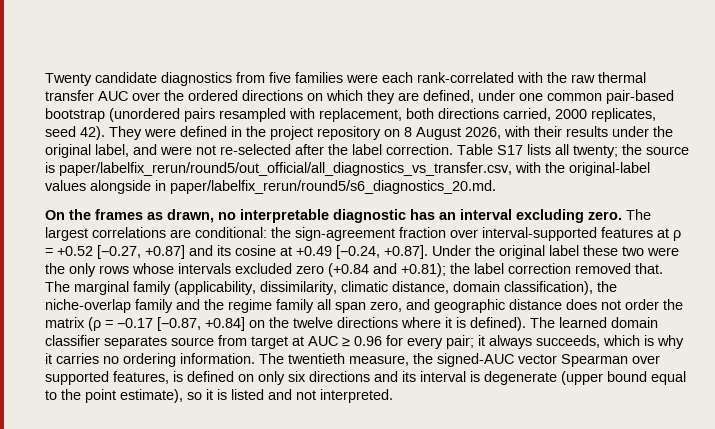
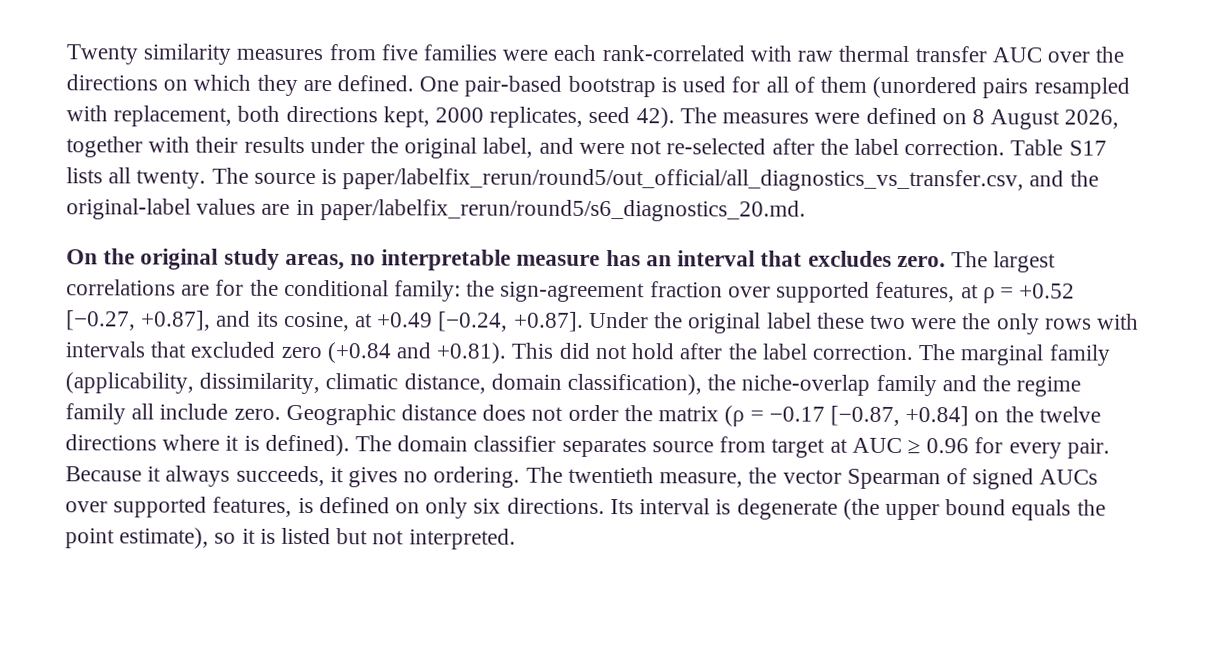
[95,72,232,86] candidate diagnostics -> [143,43,324,65] similarity measures
[547,72,567,83] the -> (792, 53) none
[188,90,238,101] ordered -> (1125, 54) none
[423,90,674,104] [45,108,105,122] defined, under one common pair-based bootstrap -> [337,75,867,98] defined. One pair-based bootstrap is used for all of them
[503,108,551,121] carried, -> [382,106,430,128] kept,
[109,126,381,140] They were defined in the project repository -> [679,107,937,125] The measures were defined
(501, 133) none -> [66,136,143,158] together
[573,144,642,158] twenty; the -> [136,167,249,189] twenty. The
[515,162,541,173] with -> [1029,170,1065,187] and
[90,180,151,194] alongside -> [261,203,291,215] are
[95,209,214,223] frames as drawn, -> [140,248,345,271] original study areas,
[333,209,406,223] diagnostic -> [516,254,601,266] measure
[516,209,584,223] excluding -> [760,250,892,267] that excludes
[195,227,267,238] conditional: -> [215,279,462,302] for the conditional family:
[482,227,653,241] interval-supported features -> [776,281,956,303] supported features,
[145,245,276,259] +0.87] and its cosine -> [141,310,350,332] +0.87], and its cosine,
[132,263,231,274] whose intervals -> [1096,313,1139,330] [65,341,187,358] with intervals that
[401,263,663,277] +0.81); the label correction removed that. -> [436,342,913,364] +0.81). This did not hold after the label correction.
[335,299,505,313] span zero, and geographic -> [159,403,396,426] include zero. Geographic
[559,317,607,328] learned -> (393, 443) none
[446,335,474,349] pair; -> [1066,438,1110,459] [65,466,142,482] pair. Because
[603,335,684,349] [45,353,255,367] which is why it carries no ordering information. -> [329,466,521,488] it gives no ordering.
[437,353,514,367] signed-AUC -> (778, 475) none
(628, 360) none -> [945,468,1099,490] of signed AUCs
[309,371,686,385] [45,390,57,400] directions and its interval is degenerate (upper bound equal to -> [506,497,1072,521] directions. Its interval is degenerate (the upper bound equals
[268,389,292,400] and -> [336,528,369,545] but

